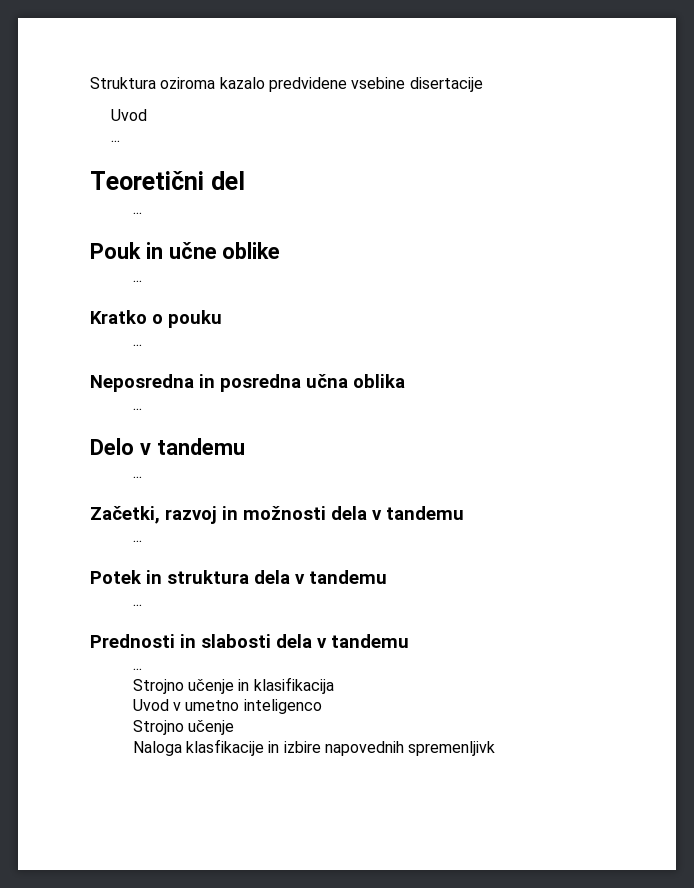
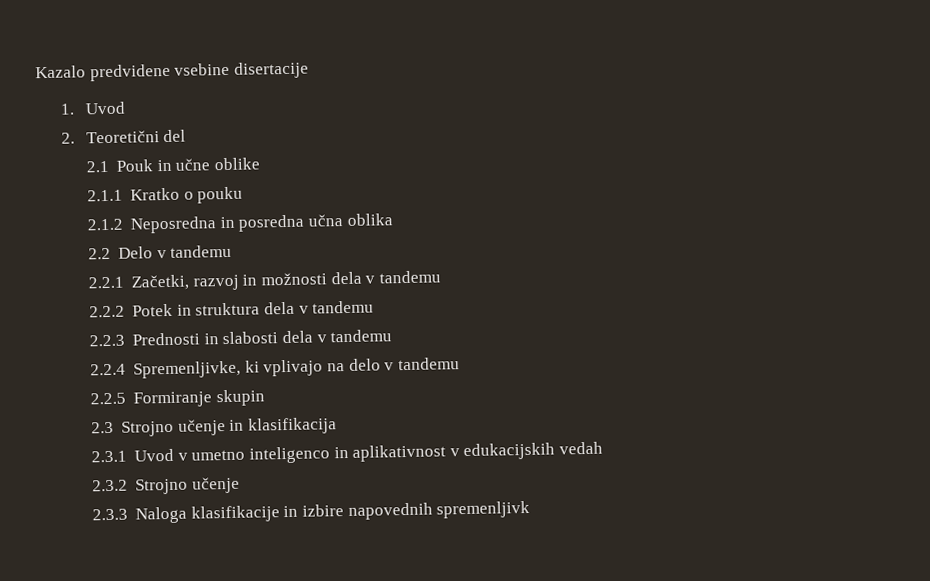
[90,77,265,89] Struktura oziroma kazalo -> [35,65,86,79] Kazalo
(483, 84) none -> [59,103,74,115] 1.
[111,140,121,142] ... // -> [60,132,75,144] 2.
[132,212,142,214] ... // -> [85,160,109,173] 2.1
[132,280,142,282] ... // -> [86,189,123,202] 2.1.1
[132,344,142,346] ... // -> [86,218,123,231] 2.1.2
[132,408,142,410] ... // -> [87,247,111,260] 2.2
[132,476,142,478] ... // -> [87,276,124,289] 2.2.1
[132,540,142,542] ... // -> [88,305,125,318] 2.2.2
[132,604,142,606] ... // -> [88,334,125,347] 2.2.3
[132,668,142,670] ... // -> [89,357,460,379] [89,389,265,408] [90,421,114,434] 2.2.4 Spremenljivke, ki vplivajo na delo v tandemu // 2.2.5 Formiranje skupin // 2.3
(334, 685) none -> [90,450,127,463] 2.3.1
(322, 706) // -> [333,441,603,462] [91,479,128,492] in aplikativnost v edukacijskih vedah // 2.3.2
[132,739,265,756] Naloga klasfikacije -> [91,505,280,524] 2.3.3 Naloga klasifikacije

